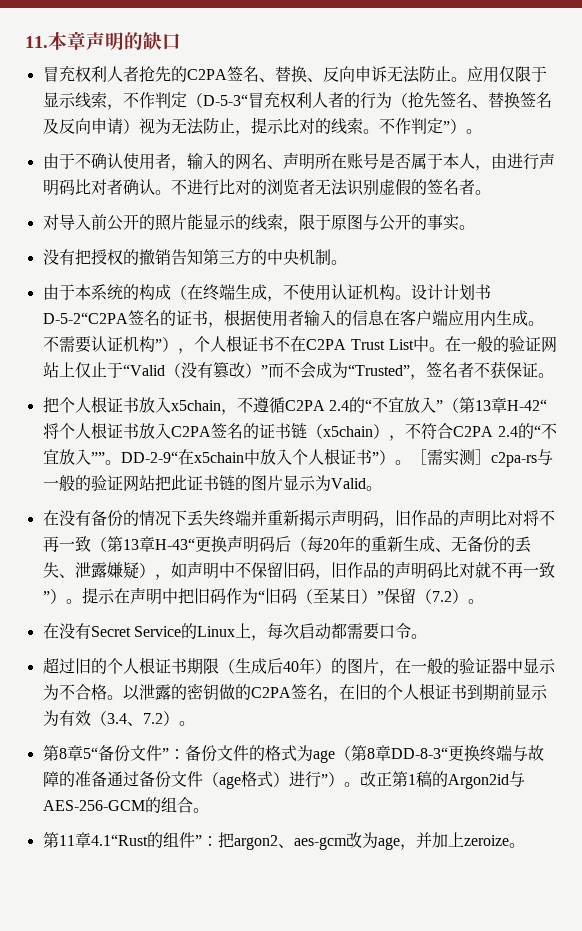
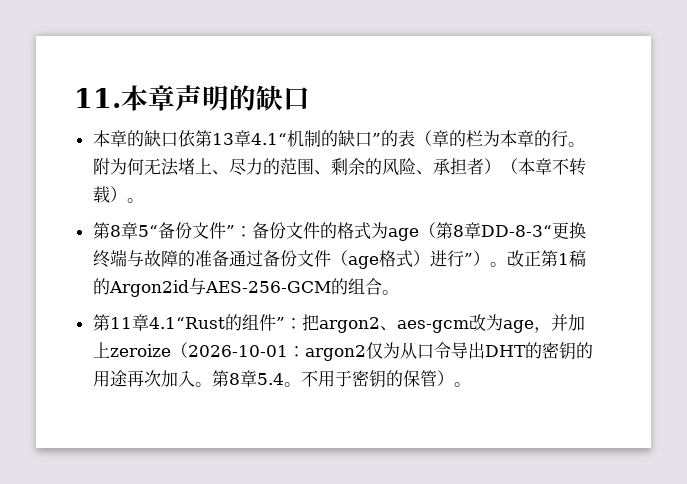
[42,65,547,83] [42,91,552,110] [42,117,482,136] [42,152,555,171] [42,179,491,196] [42,213,475,232] [42,249,347,266] [42,284,491,302] [42,309,544,328] [42,335,557,354] [42,361,554,380] [42,396,547,415] [42,422,557,441] [42,448,553,467] [42,475,382,492] [42,509,555,528] [42,535,531,553] [42,561,555,580] [42,587,484,605] [42,623,427,641] [42,657,556,676] [42,683,548,702] [42,710,163,726] 冒充权利人者抢先的C2PA签名、替换、反向申诉无法防止。应用仅限于显示线索，不作判定（D-5-3“冒充权利人者的行为（抢先签名、替换签名及反向申请）视为无法防止，提示比对的线索。不作判定”）。 // 由于不确认使用者，输入的网名、声明所在账号是否属于本人，由进行声明码比对者确认。不进行比对的浏览者无法识别虚假的签名者。 // 对导入前公开的照片能显示的线索，限于原图与公开的事实。 // 没有把授权的撤销告知第三方的中央机制。 // 由于本系统的构成（在终端生成，不使用认证机构。设计计划书D-5-2“C2PA签名的证书，根据使用者输入的信息在客户端应用内生成。不需要认证机构”），个人根证书不在C2PA Trust List中。在一般的验证网站上仅止于“Valid（没有篡改）”而不会成为“Trusted”，签名者不获保证。 // 把个人根证书放入x5chain，不遵循C2PA 2.4的“不宜放入”（第13章H-42“将个人根证书放入C2PA签名的证书链（x5chain），不符合C2PA 2.4的“不宜放入””。DD-2-9“在x5chain中放入个人根证书”）。［需实测］c2pa-rs与一般的验证网站把此证书链的图片显示为Valid。 // 在没有备份的情况下丢失终端并重新揭示声明码，旧作品的声明比对将不再一致（第13章H-43“更换声明码后（每20年的重新生成、无备份的丢失、泄露嫌疑），如声明中不保留旧码，旧作品的声明码比对就不再一致”）。提示在声明中把旧码作为“旧码（至某日）”保留（7.2）。 // 在没有Secret Service的Linux上，每次启动都需要口令。 // 超过旧的个人根证书期限（生成后40年）的图片，在一般的验证器中显示为不合格。以泄露的密钥做的C2PA签名，在旧的个人根证书到期前显示为有效（3.4、7.2 -> [92,130,585,147] [92,158,586,176] [92,186,110,203] 本章的缺口依第13章4.1“机制的缺口”的表（章的栏为本章的行。附为何无法堵上、尽力的范围、剩余的风险、承担者）（本章不转载
(509, 840) none -> [170,342,593,361] [92,370,454,388] （2026-10-01：argon2仅为从口令导出DHT的密钥的用途再次加入。第8章5.4。不用于密钥的保管）

